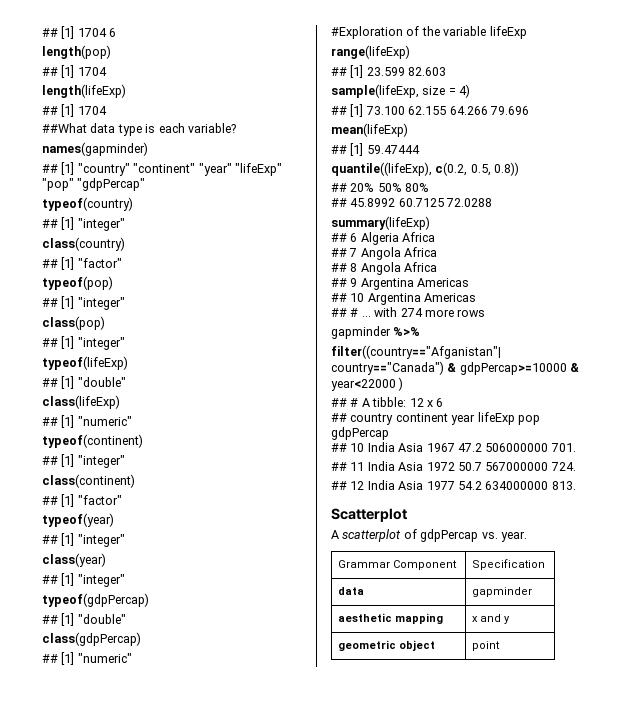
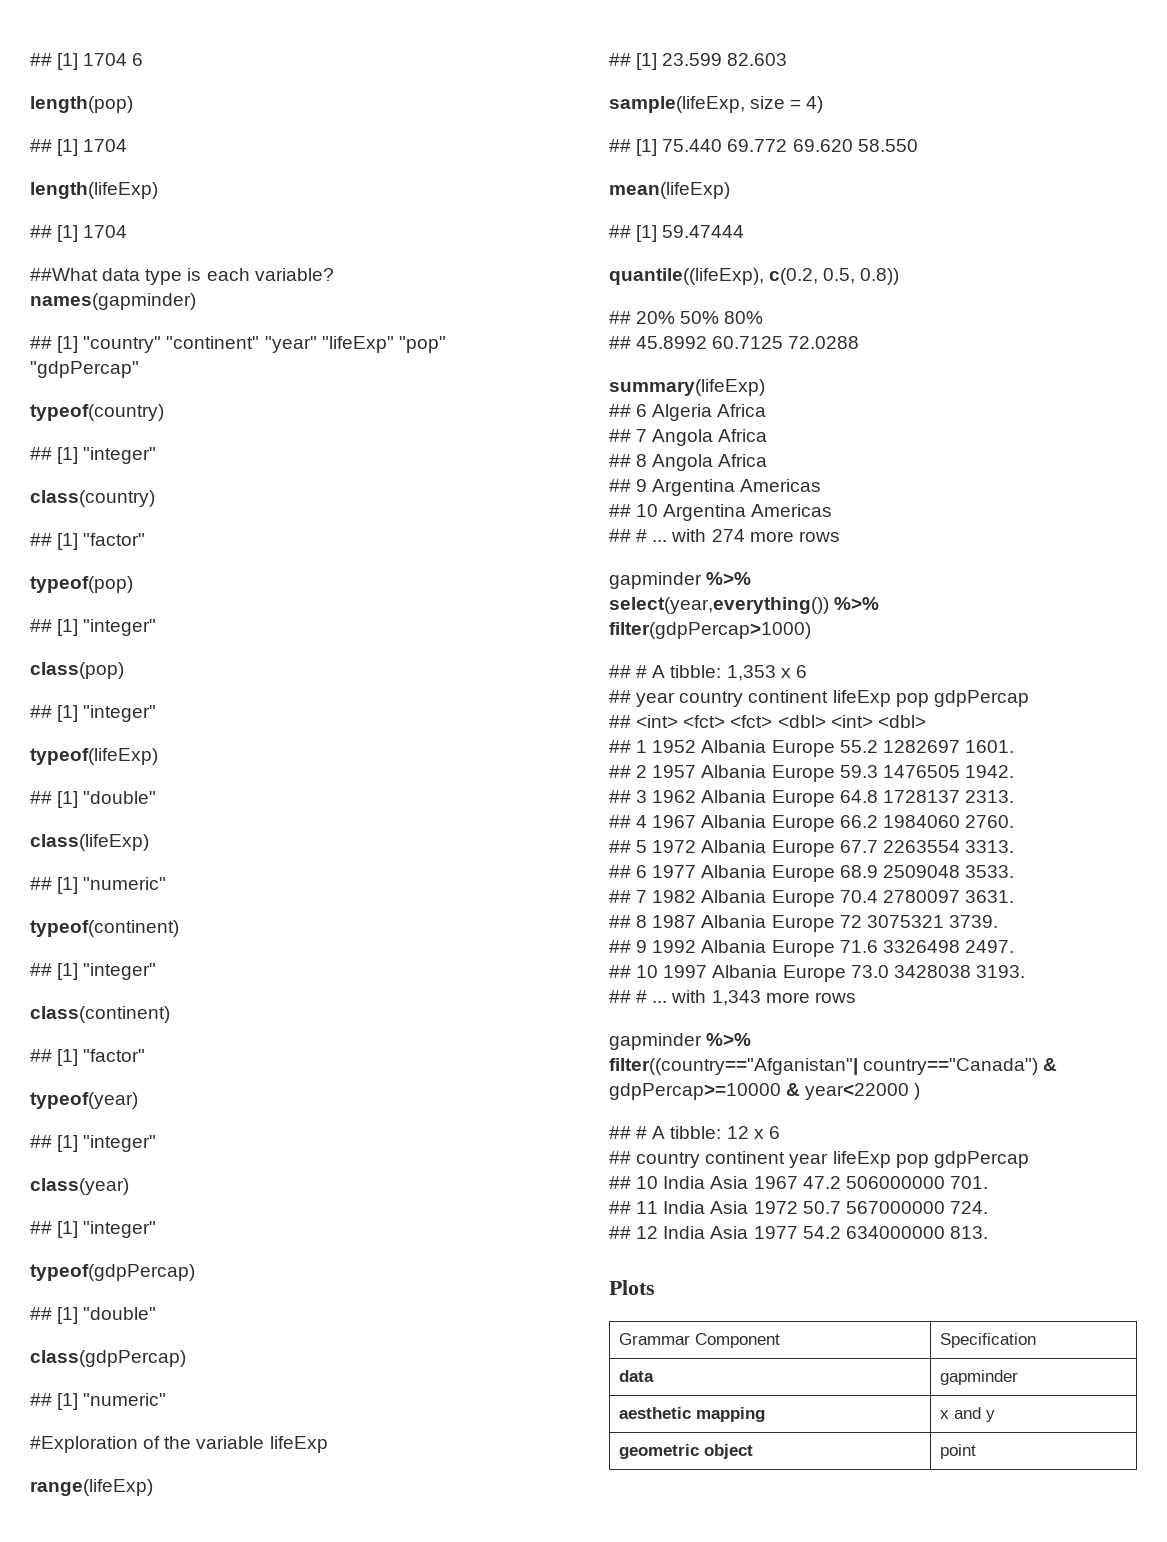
[365,106,529,115] 73.100 62.155 64.266 79.696 -> [662,139,918,152] 75.440 69.772 69.620 58.550
(421, 331) none -> [609,597,880,614] [609,622,811,639] [609,665,807,681] [609,690,1029,707] [609,715,926,728] [609,740,1014,757] [609,765,1014,782] [609,790,1014,807] [609,815,1014,832] [609,840,1014,857] [609,865,1014,882] [609,890,1014,907] [609,915,998,932] [609,940,1014,957] [609,965,1025,982] [609,990,856,1006] [609,1033,752,1050] // select(year,everything()) %>% // filter(gdpPercap>1000) // ## # A tibble: 1,353 x 6 // ## year country continent lifeExp pop gdpPercap // ## <int> <fct> <fct> <dbl> <int> <dbl> // ## 1 1952 Albania Europe 55.2 1282697 1601. // ## 2 1957 Albania Europe 59.3 1476505 1942. // ## 3 1962 Albania Europe 64.8 1728137 2313. // ## 4 1967 Albania Europe 66.2 1984060 2760. // ## 5 1972 Albania Europe 67.7 2263554 3313. // ## 6 1977 Albania Europe 68.9 2509048 3533. // ## 7 1982 Albania Europe 70.4 2780097 3631. // ## 8 1987 Albania Europe 72 3075321 3739. // ## 9 1992 Albania Europe 71.6 3326498 2497. // ## 10 1997 Albania Europe 73.0 3428038 3193. // ## # ... with 1,343 more rows // gapminder %>%
[331,508,407,522] [331,529,527,542] Scatterplot // A scatterplot of gdpPercap vs. year. -> [609,1280,655,1295] Plots

